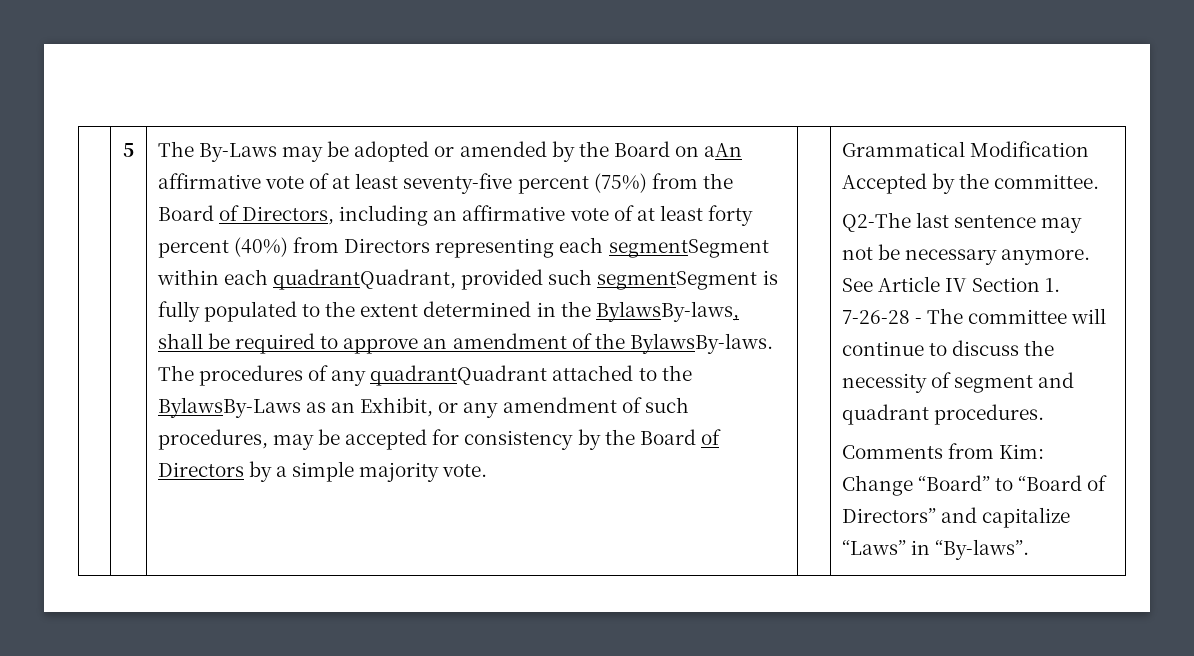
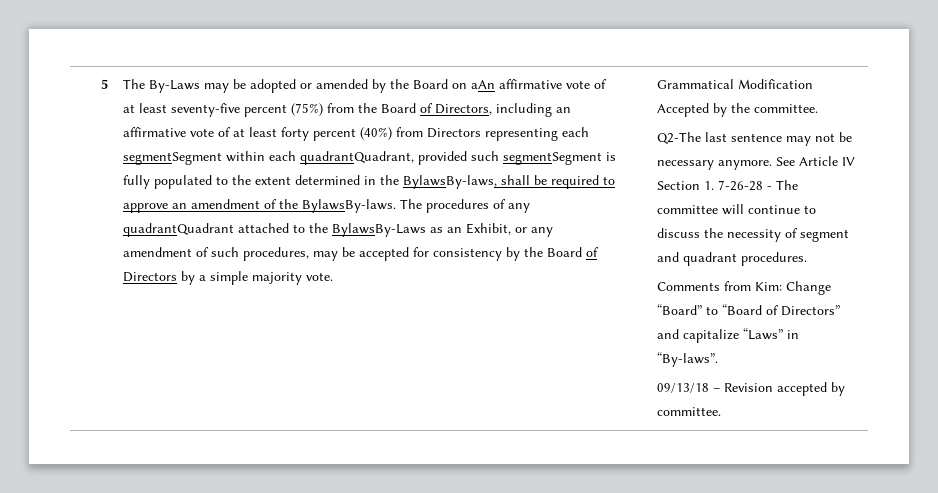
(1029, 549) none -> [656,382,845,396] [656,407,721,416] // 09/13/18 – Revision accepted by committee.

